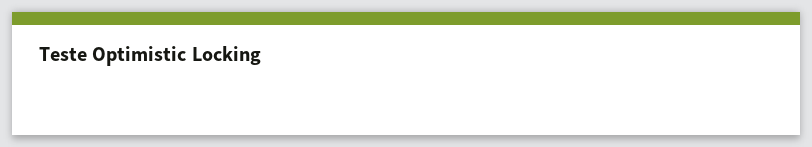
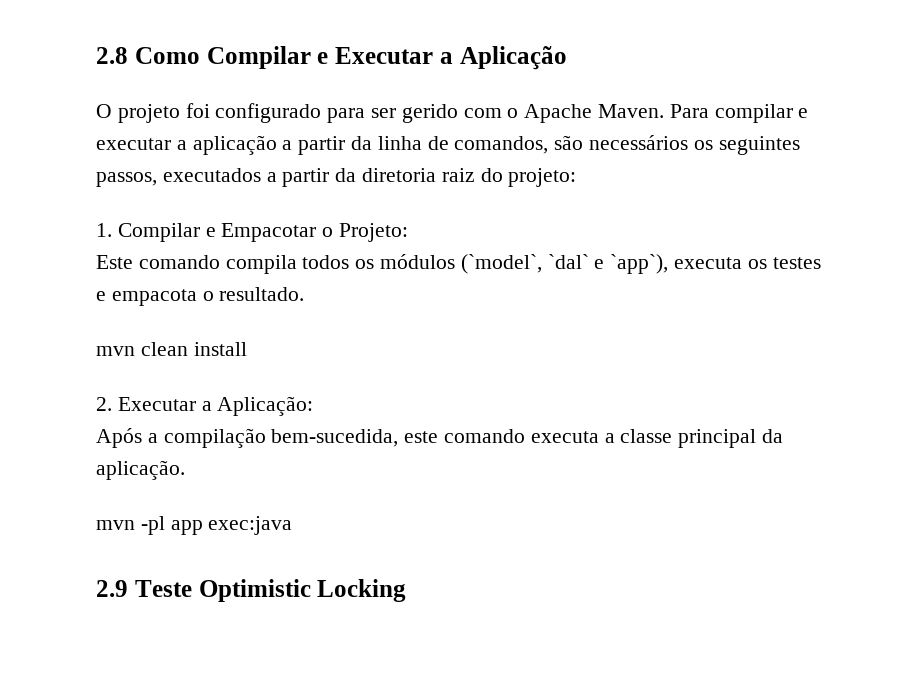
(39, 54) none -> [96,46,567,70] [96,103,809,123] [96,135,800,155] [96,168,577,187] [96,223,409,242] [96,254,821,274] [96,287,305,306] [96,342,247,356] [96,396,314,416] [96,428,784,448] [96,460,185,480] [96,516,293,535] [96,580,128,597] 2.8 Como Compilar e Executar a Aplicação // O projeto foi configurado para ser gerido com o Apache Maven. Para compilar e executar a aplicação a partir da linha de comandos, são necessários os seguintes passos, executados a partir da diretoria raiz do projeto: // 1. Compilar e Empacotar o Projeto: // Este comando compila todos os módulos (`model`, `dal` e `app`), executa os testes e empacota o resultado. // mvn clean install // 2. Executar a Aplicação: // Após a compilação bem-sucedida, este comando executa a classe principal da aplicação. // mvn -pl app exec:java // 2.9

